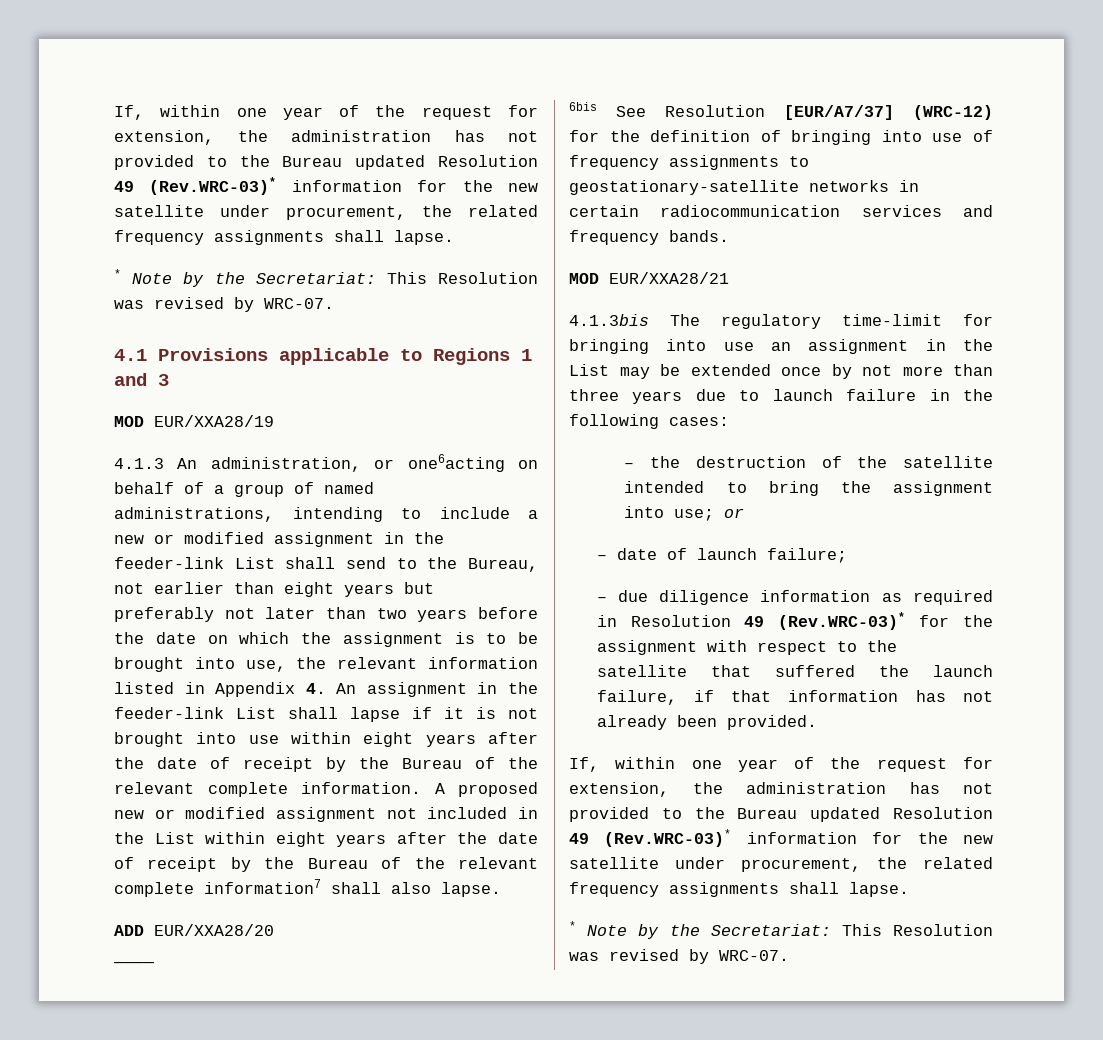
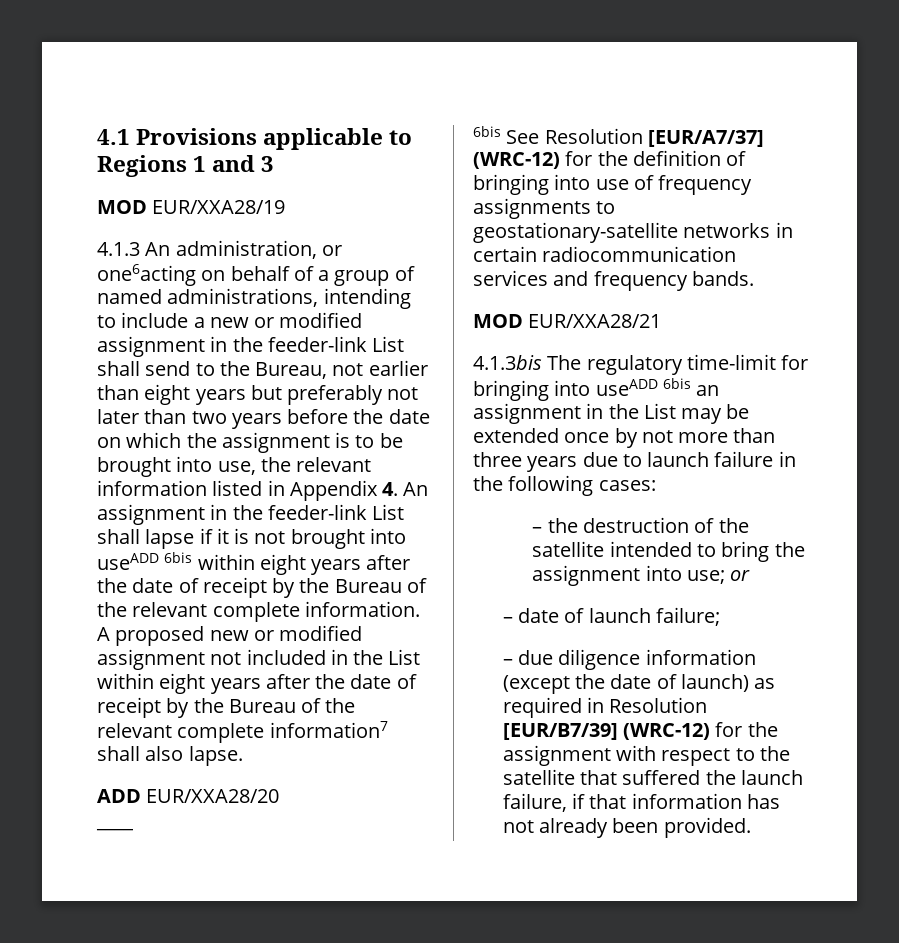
[114,105,538,120] [114,130,538,145] [114,155,538,170] [114,177,538,195] [114,205,538,220] [114,230,454,245] [114,269,538,287] [114,297,334,312] If, within one year of the request for extension, the administration has not provided to the Bureau updated Resolution 49 (Rev.WRC-03)* information for the new satellite under procurement, the related frequency assignments shall lapse. // * Note by the Secretariat: This Resolution was revised by WRC-07. // -> (97, 137) none
[248,735,279,744] use -> [97,552,193,570] useADD 6bis
[723,342,754,351] use -> [595,378,691,396] useADD 6bis
(871, 596) none -> [502,674,749,694] (except the date of launch)
[744,612,906,630] 49 (Rev.WRC-03)* -> [502,723,710,740] [EUR/B7/39] (WRC-12)
[569,757,993,772] [569,782,993,797] [569,807,993,822] [569,829,993,847] [569,857,993,872] [569,882,909,897] [569,921,993,939] [569,949,789,964] // If, within one year of the request for extension, the administration has not provided to the Bureau updated Resolution 49 (Rev.WRC-03)* information for the new satellite under procurement, the related frequency assignments shall lapse. // * Note by the Secretariat: This Resolution was revised by WRC-07. -> (751, 827) none

